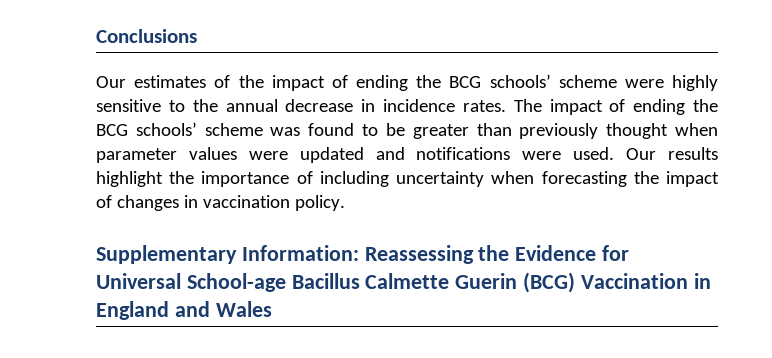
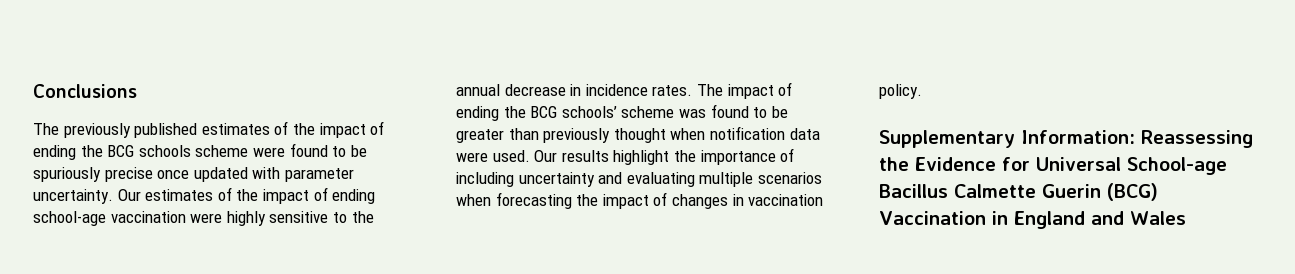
[96,76,126,88] Our -> [33,123,198,138] The previously published
[489,74,551,88] schools’ -> [138,145,191,157] schools
(664, 83) none -> [289,143,367,157] [33,167,354,182] [33,187,376,204] [33,211,223,226] found to be spuriously precise once updated with parameter uncertainty. Our estimates of the impact of ending school-age vaccination were
[96,147,511,163] parameter values were updated and notifications -> [709,126,820,140] notification data
(485, 179) none -> [598,172,822,187] and evaluating multiple scenarios

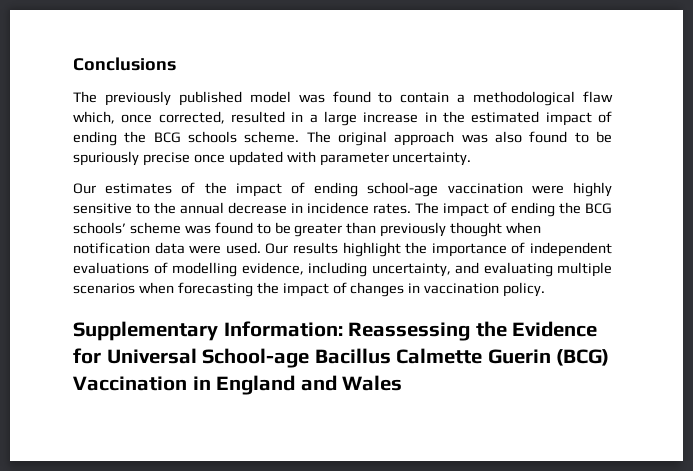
[201,121,315,135] estimates of the -> [249,91,613,106] [73,111,540,126] model was found to contain a methodological flaw which, once corrected, resulted in a large increase in the estimated
[195,145,285,157] scheme were -> [244,131,522,146] scheme. The original approach was also
(113, 196) none -> (472, 159) //
[456,172,595,187] including uncertainty -> [530,242,613,257] [73,262,451,277] independent evaluations of modelling evidence, including uncertainty,

